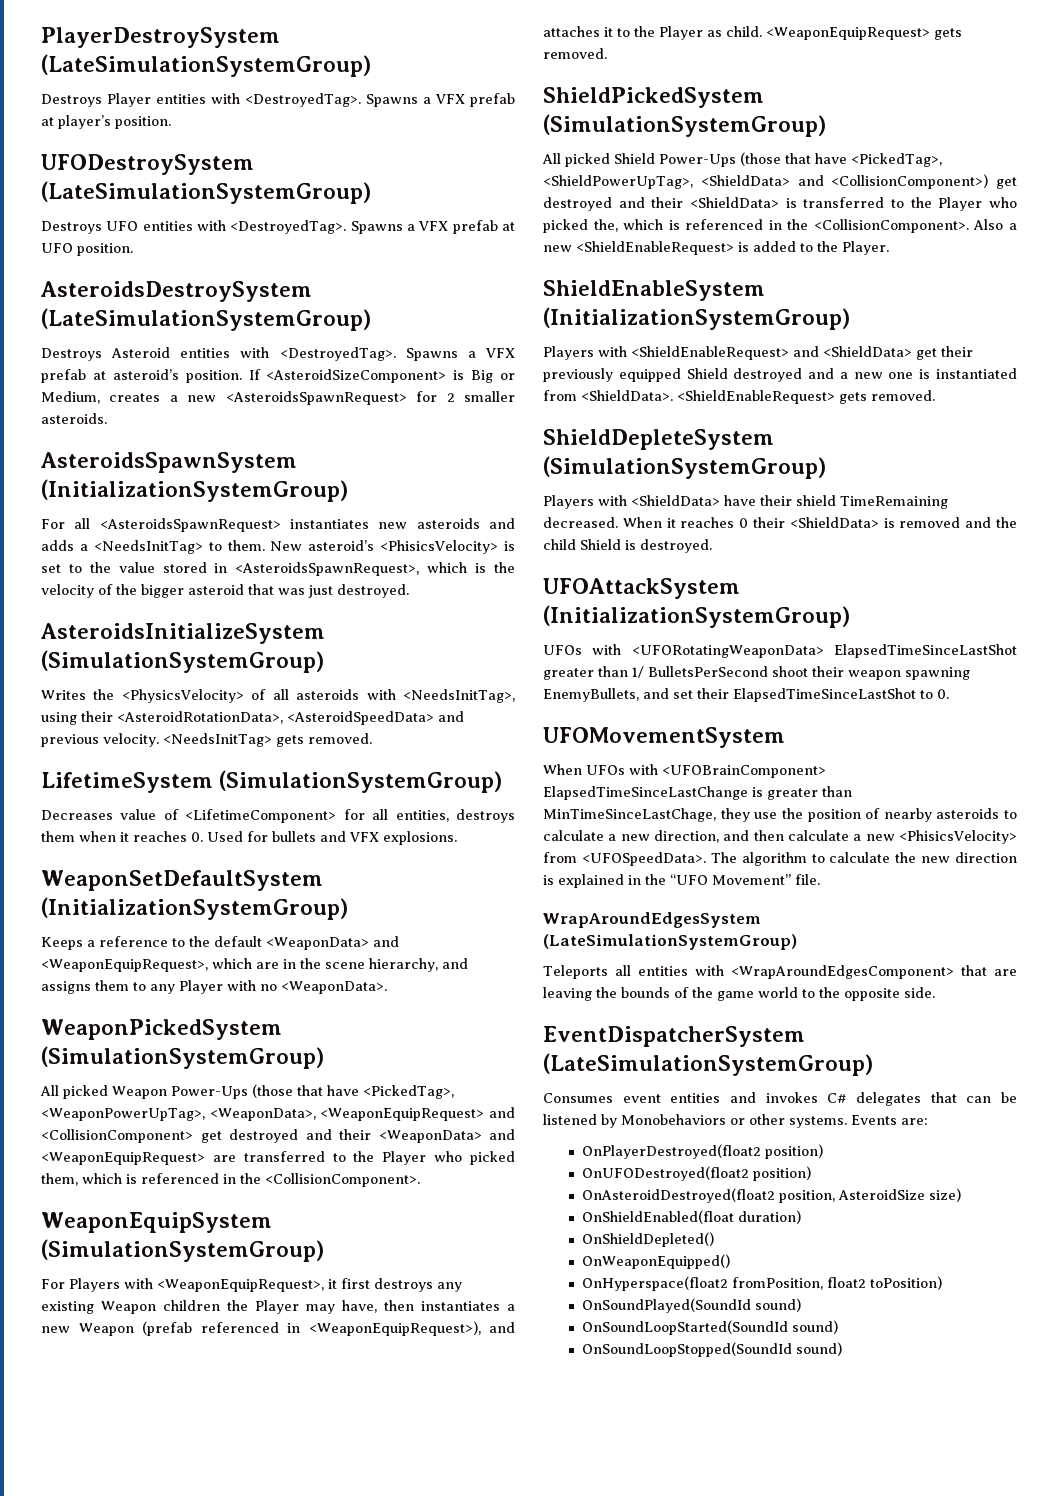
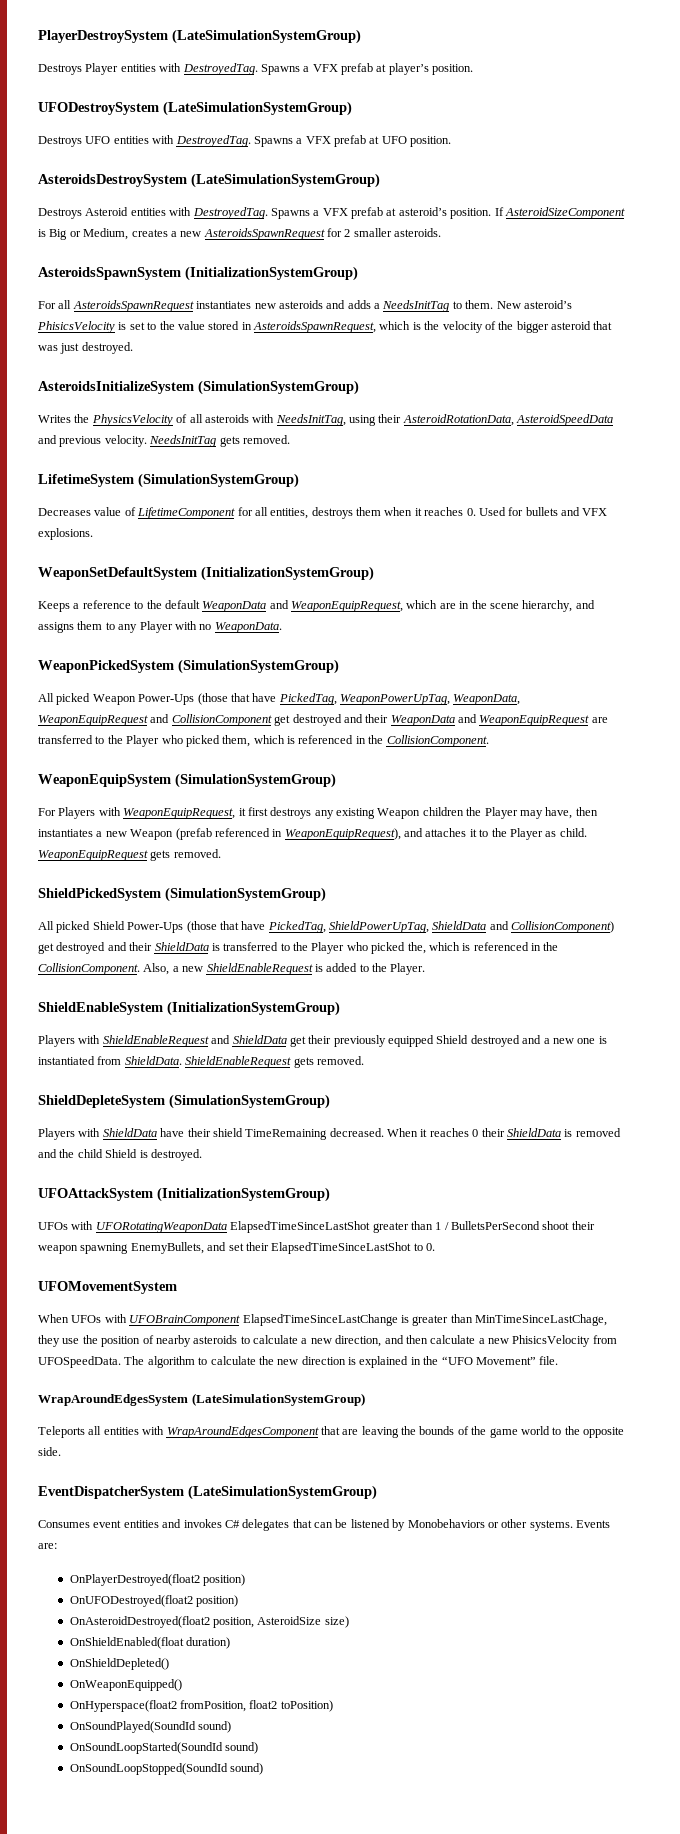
[245,93,362,107] <DestroyedTag>. -> [182,63,258,75] DestroyedTag.
[230,220,347,234] <DestroyedTag>. -> [175,135,251,147] DestroyedTag.
[279,347,396,361] <DestroyedTag>. -> [192,207,268,219] DestroyedTag.
[266,369,447,383] <AsteroidSizeComponent> -> [504,207,625,219] AsteroidSizeComponent
[225,391,407,405] <AsteroidsSpawnRequest> -> [203,228,325,240] AsteroidsSpawnRequest
[99,518,281,532] <AsteroidsSpawnRequest> -> [72,300,194,312] AsteroidsSpawnRequest
[93,540,203,554] <NeedsInitTag> -> [382,300,450,312] NeedsInitTag
[380,540,499,554] <PhisicsVelocity> -> [37,321,115,333] PhisicsVelocity
[235,562,420,576] <AsteroidsSpawnRequest>, -> [253,321,376,333] AsteroidsSpawnRequest,
[121,689,244,703] <PhysicsVelocity> -> [91,414,173,426] PhysicsVelocity
[403,689,516,703] <NeedsInitTag>, -> [275,414,346,426] NeedsInitTag,
[117,711,434,725] <AsteroidRotationData>, <AsteroidSpeedData> -> [402,414,614,426] AsteroidRotationData, AsteroidSpeedData
[163,733,272,747] <NeedsInitTag> -> [149,435,217,447] NeedsInitTag
[185,809,337,823] <LifetimeComponent> -> [137,507,236,519] LifetimeComponent
[266,936,399,950] [41,959,208,972] <WeaponData> and <WeaponEquipRequest>, -> [202,600,403,612] WeaponData and WeaponEquipRequest,
[281,981,387,994] <WeaponData>. -> [214,622,282,633] WeaponData.
[363,1085,454,1099] [41,1107,515,1121] [41,1129,515,1143] [41,1152,205,1165] <PickedTag>, <WeaponPowerUpTag>, <WeaponData>, <WeaponEquipRequest> and <CollisionComponent> get destroyed and their <WeaponData> and <WeaponEquipRequest> -> [278,693,521,705] [38,714,590,726] PickedTag, WeaponPowerUpTag, WeaponData, WeaponEquipRequest and CollisionComponent get destroyed and their WeaponData and WeaponEquipRequest
[265,1173,420,1187] <CollisionComponent>. -> [386,735,489,747] CollisionComponent.
[157,1279,324,1292] <WeaponEquipRequest>, -> [123,808,236,819] WeaponEquipRequest,
[308,1321,481,1336] <WeaponEquipRequest>), -> [284,828,401,840] WeaponEquipRequest),
[766,27,930,40] <WeaponEquipRequest> -> [38,850,148,861] WeaponEquipRequest
[851,153,942,167] [543,174,1017,189] [543,197,779,211] <PickedTag>, <ShieldPowerUpTag>, <ShieldData> and <CollisionComponent>) get destroyed and their <ShieldData> -> [267,921,615,933] [38,942,209,954] PickedTag, ShieldPowerUpTag, ShieldData and CollisionComponent) get destroyed and their ShieldData
[813,219,1017,233] [543,241,734,255] <CollisionComponent>. Also a new <ShieldEnableRequest> -> [38,963,313,975] CollisionComponent. Also, a new ShieldEnableRequest
[631,346,912,360] <ShieldEnableRequest> and <ShieldData> -> [102,1035,287,1047] ShieldEnableRequest and ShieldData
[581,390,835,404] <ShieldData>. <ShieldEnableRequest> -> [124,1056,292,1068] ShieldData. ShieldEnableRequest
[631,495,720,506] <ShieldData> -> [102,1128,157,1137] ShieldData
[789,517,879,528] <ShieldData> -> [506,1128,561,1137] ShieldData
[631,645,824,658] <UFORotatingWeaponData> -> [95,1222,227,1233] UFORotatingWeaponData
[632,666,644,678] 1/ -> [435,1222,449,1230] 1 /
[662,765,826,778] <UFOBrainComponent> -> [129,1315,241,1326] UFOBrainComponent
[899,830,1017,844] [543,852,706,866] <PhisicsVelocity> from <UFOSpeedData>. -> [512,1335,617,1347] [38,1356,121,1368] PhisicsVelocity from UFOSpeedData.
[730,965,954,979] <WrapAroundEdgesComponent> -> [166,1426,319,1438] WrapAroundEdgesComponent

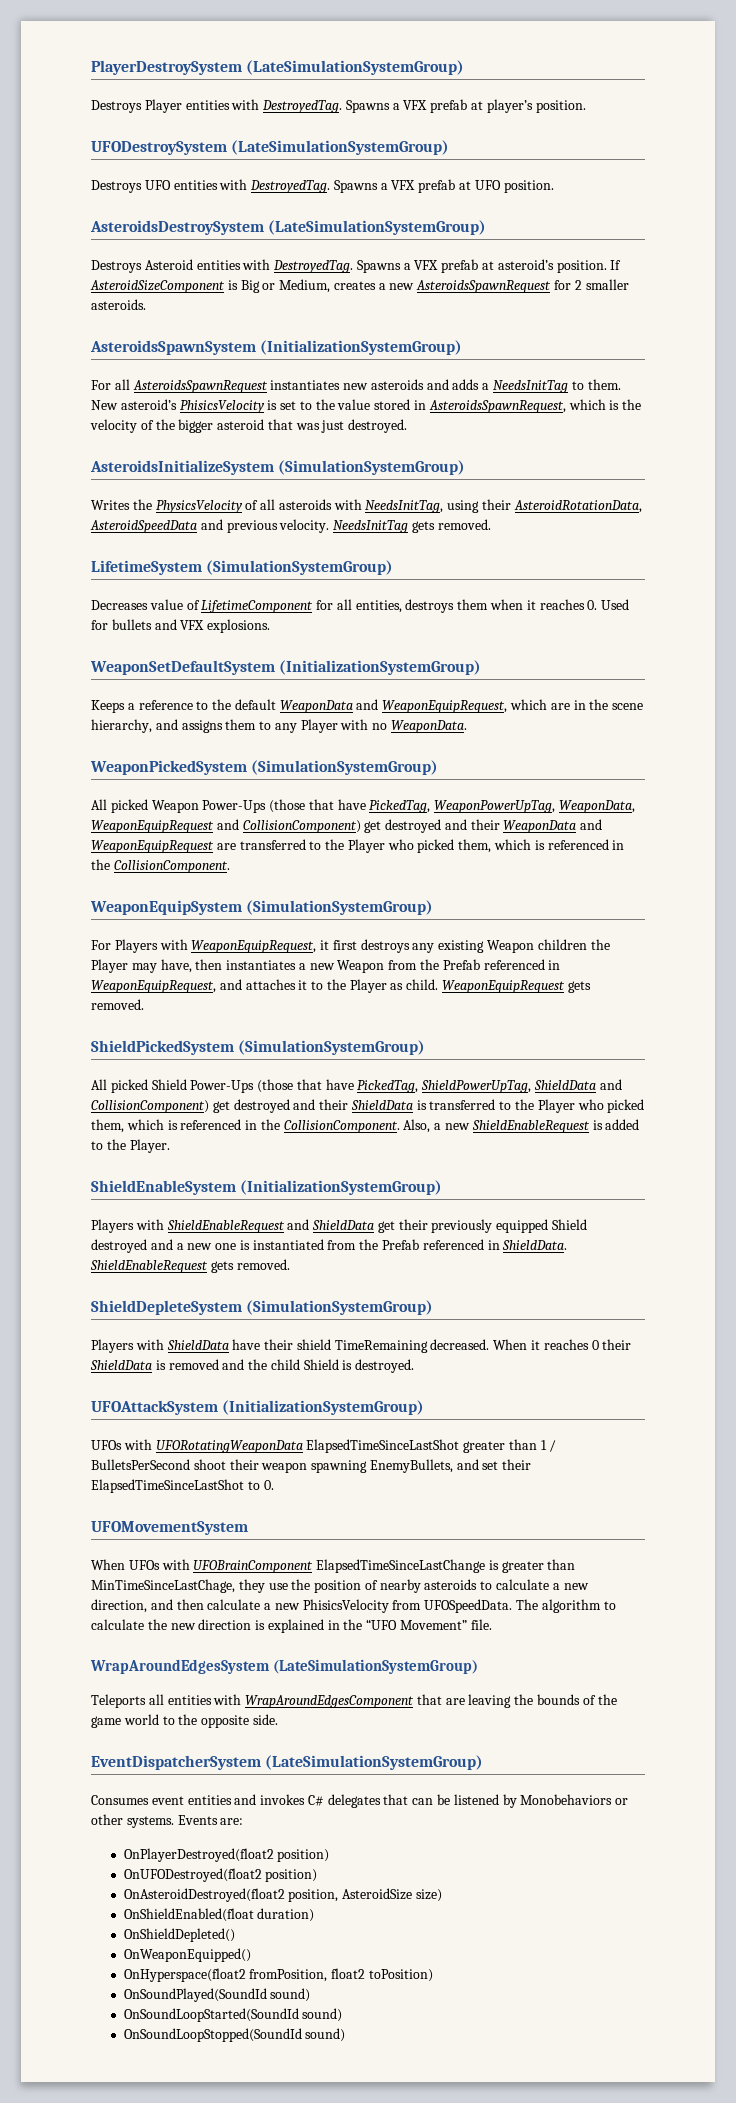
[171,714,272,726] CollisionComponent -> [242,820,361,833] CollisionComponent)
[175,828,401,840] (prefab referenced in WeaponEquipRequest), -> [388,959,561,970] [91,980,216,993] from the Prefab referenced in WeaponEquipRequest,
[407,942,426,954] the, -> [91,1119,124,1133] them,
(122, 1060) none -> [359,1239,500,1250] the Prefab referenced in

